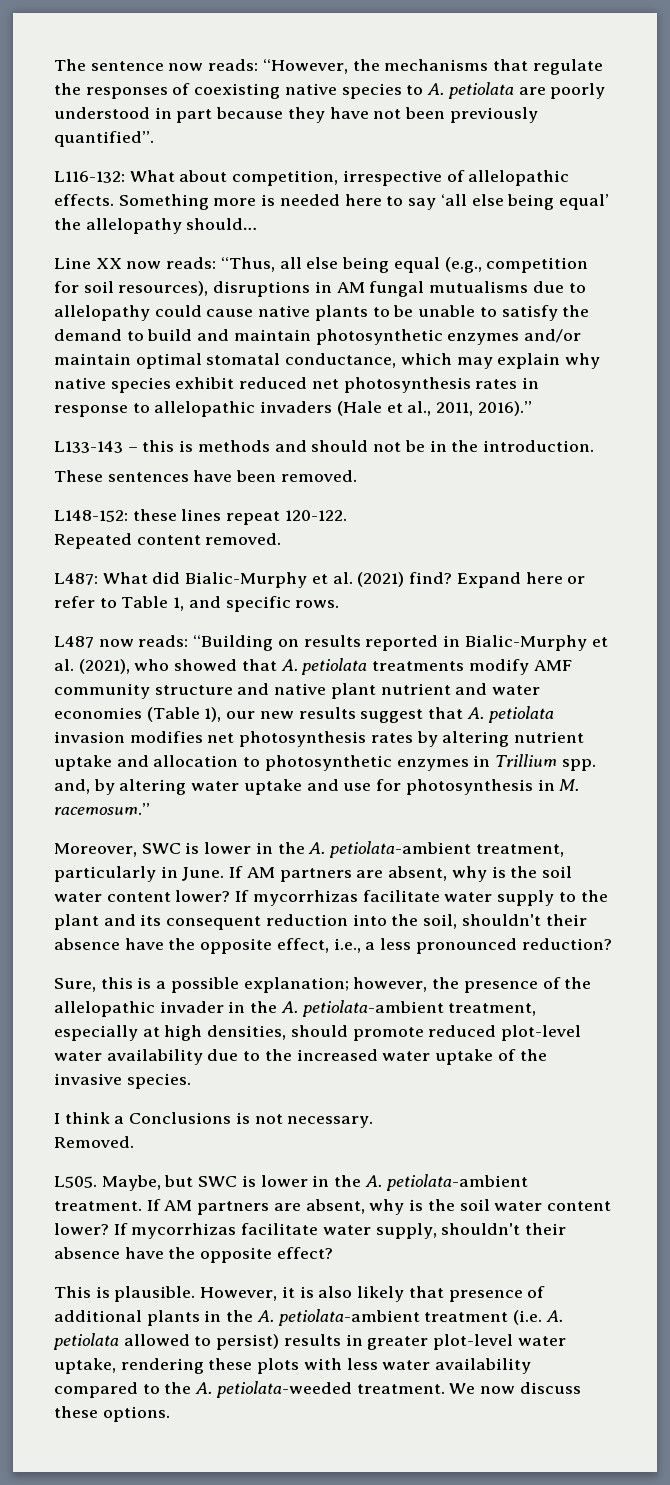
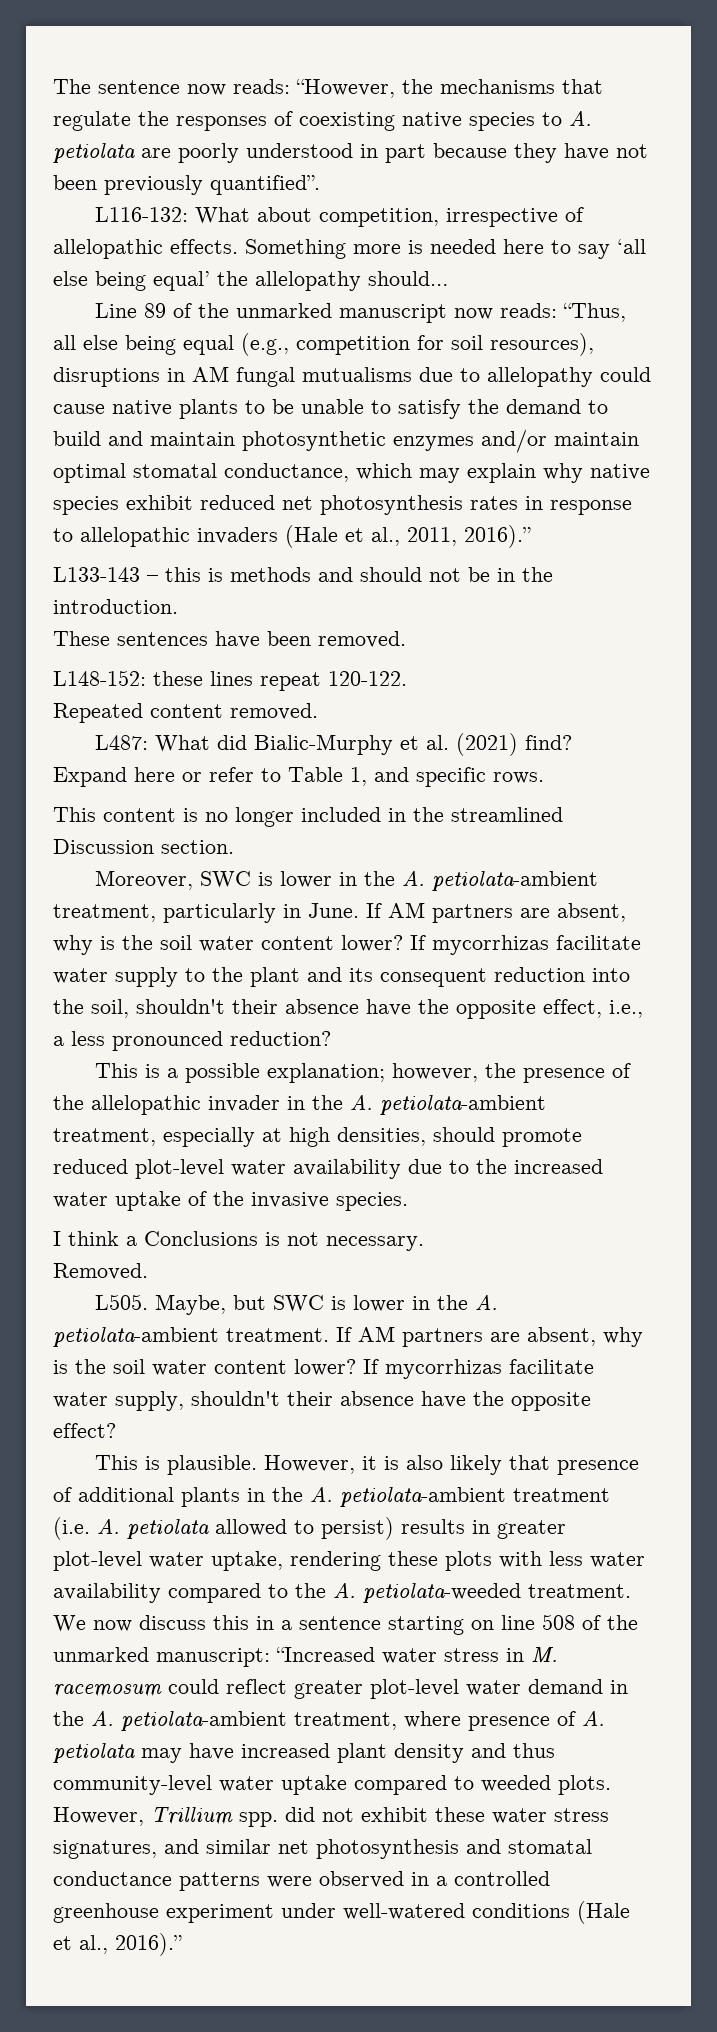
[95,258,122,269] XX -> [143,303,447,323] 89 of the unmarked manuscript
[54,635,608,651] [54,658,572,675] [54,683,541,699] [54,706,554,723] [54,731,585,747] [54,754,596,771] [54,779,580,795] [54,803,150,815] L487 now reads: “Building on results reported in Bialic-Murphy et al. (2021), who showed that A. petiolata treatments modify AMF community structure and native plant nutrient and water economies (Table 1), our new results suggest that A. petiolata invasion modifies net photosynthesis rates by altering nutrient uptake and allocation to photosynthetic enzymes in Trillium spp. and, by altering water uptake and use for photosynthesis in M. racemosum.” -> [53,807,563,827] [53,839,234,854] This content is no longer included in the streamlined Discussion section.
[54,977,133,992] Sure, this -> [94,1063,138,1078] This
[54,1406,170,1422] these options. -> [213,1614,638,1635] [53,1647,558,1667] [53,1679,628,1699] [53,1710,605,1731] [53,1743,555,1763] [53,1775,611,1795] [53,1807,609,1827] [53,1839,592,1859] [53,1871,550,1891] [53,1901,630,1924] [53,1933,182,1956] this in a sentence starting on line 508 of the unmarked manuscript: “Increased water stress in M. racemosum could reflect greater plot-level water demand in the A. petiolata-ambient treatment, where presence of A. petiolata may have increased plant density and thus community-level water uptake compared to weeded plots. However, Trillium spp. did not exhibit these water stress signatures, and similar net photosynthesis and stomatal conductance patterns were observed in a controlled greenhouse experiment under well-watered conditions (Hale et al., 2016).”

